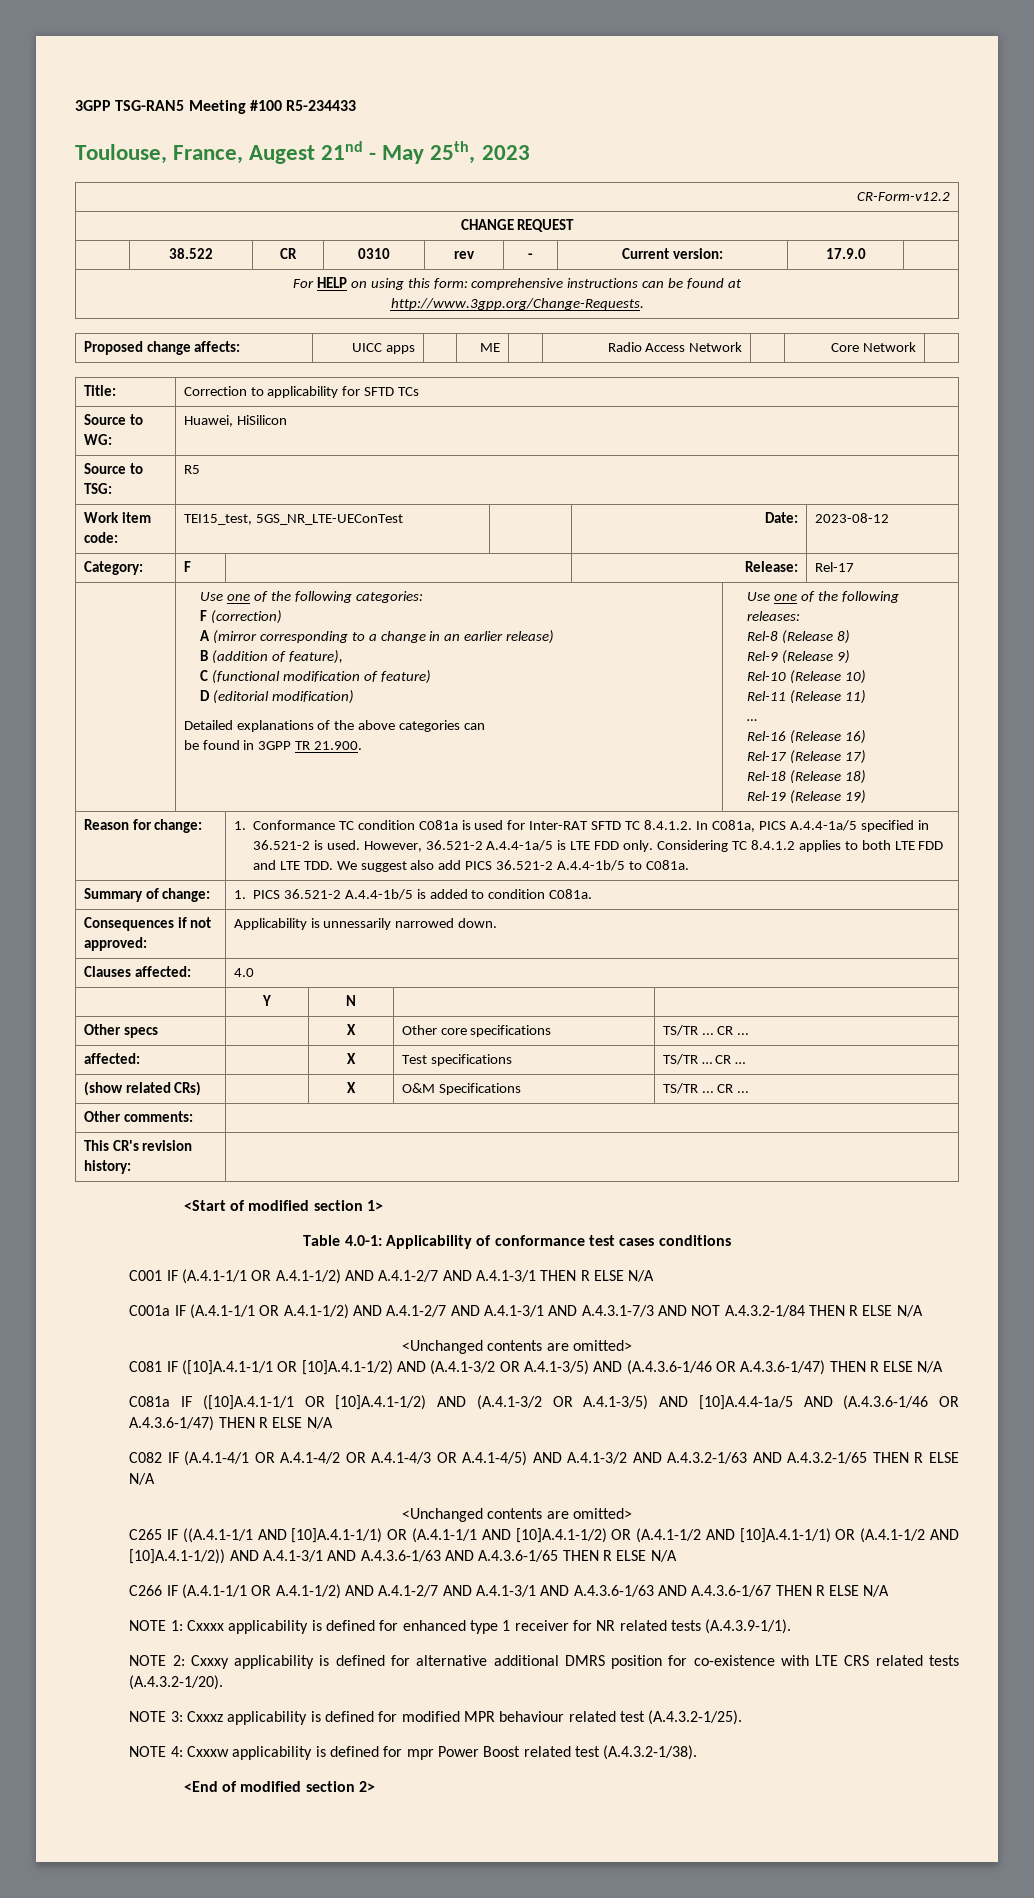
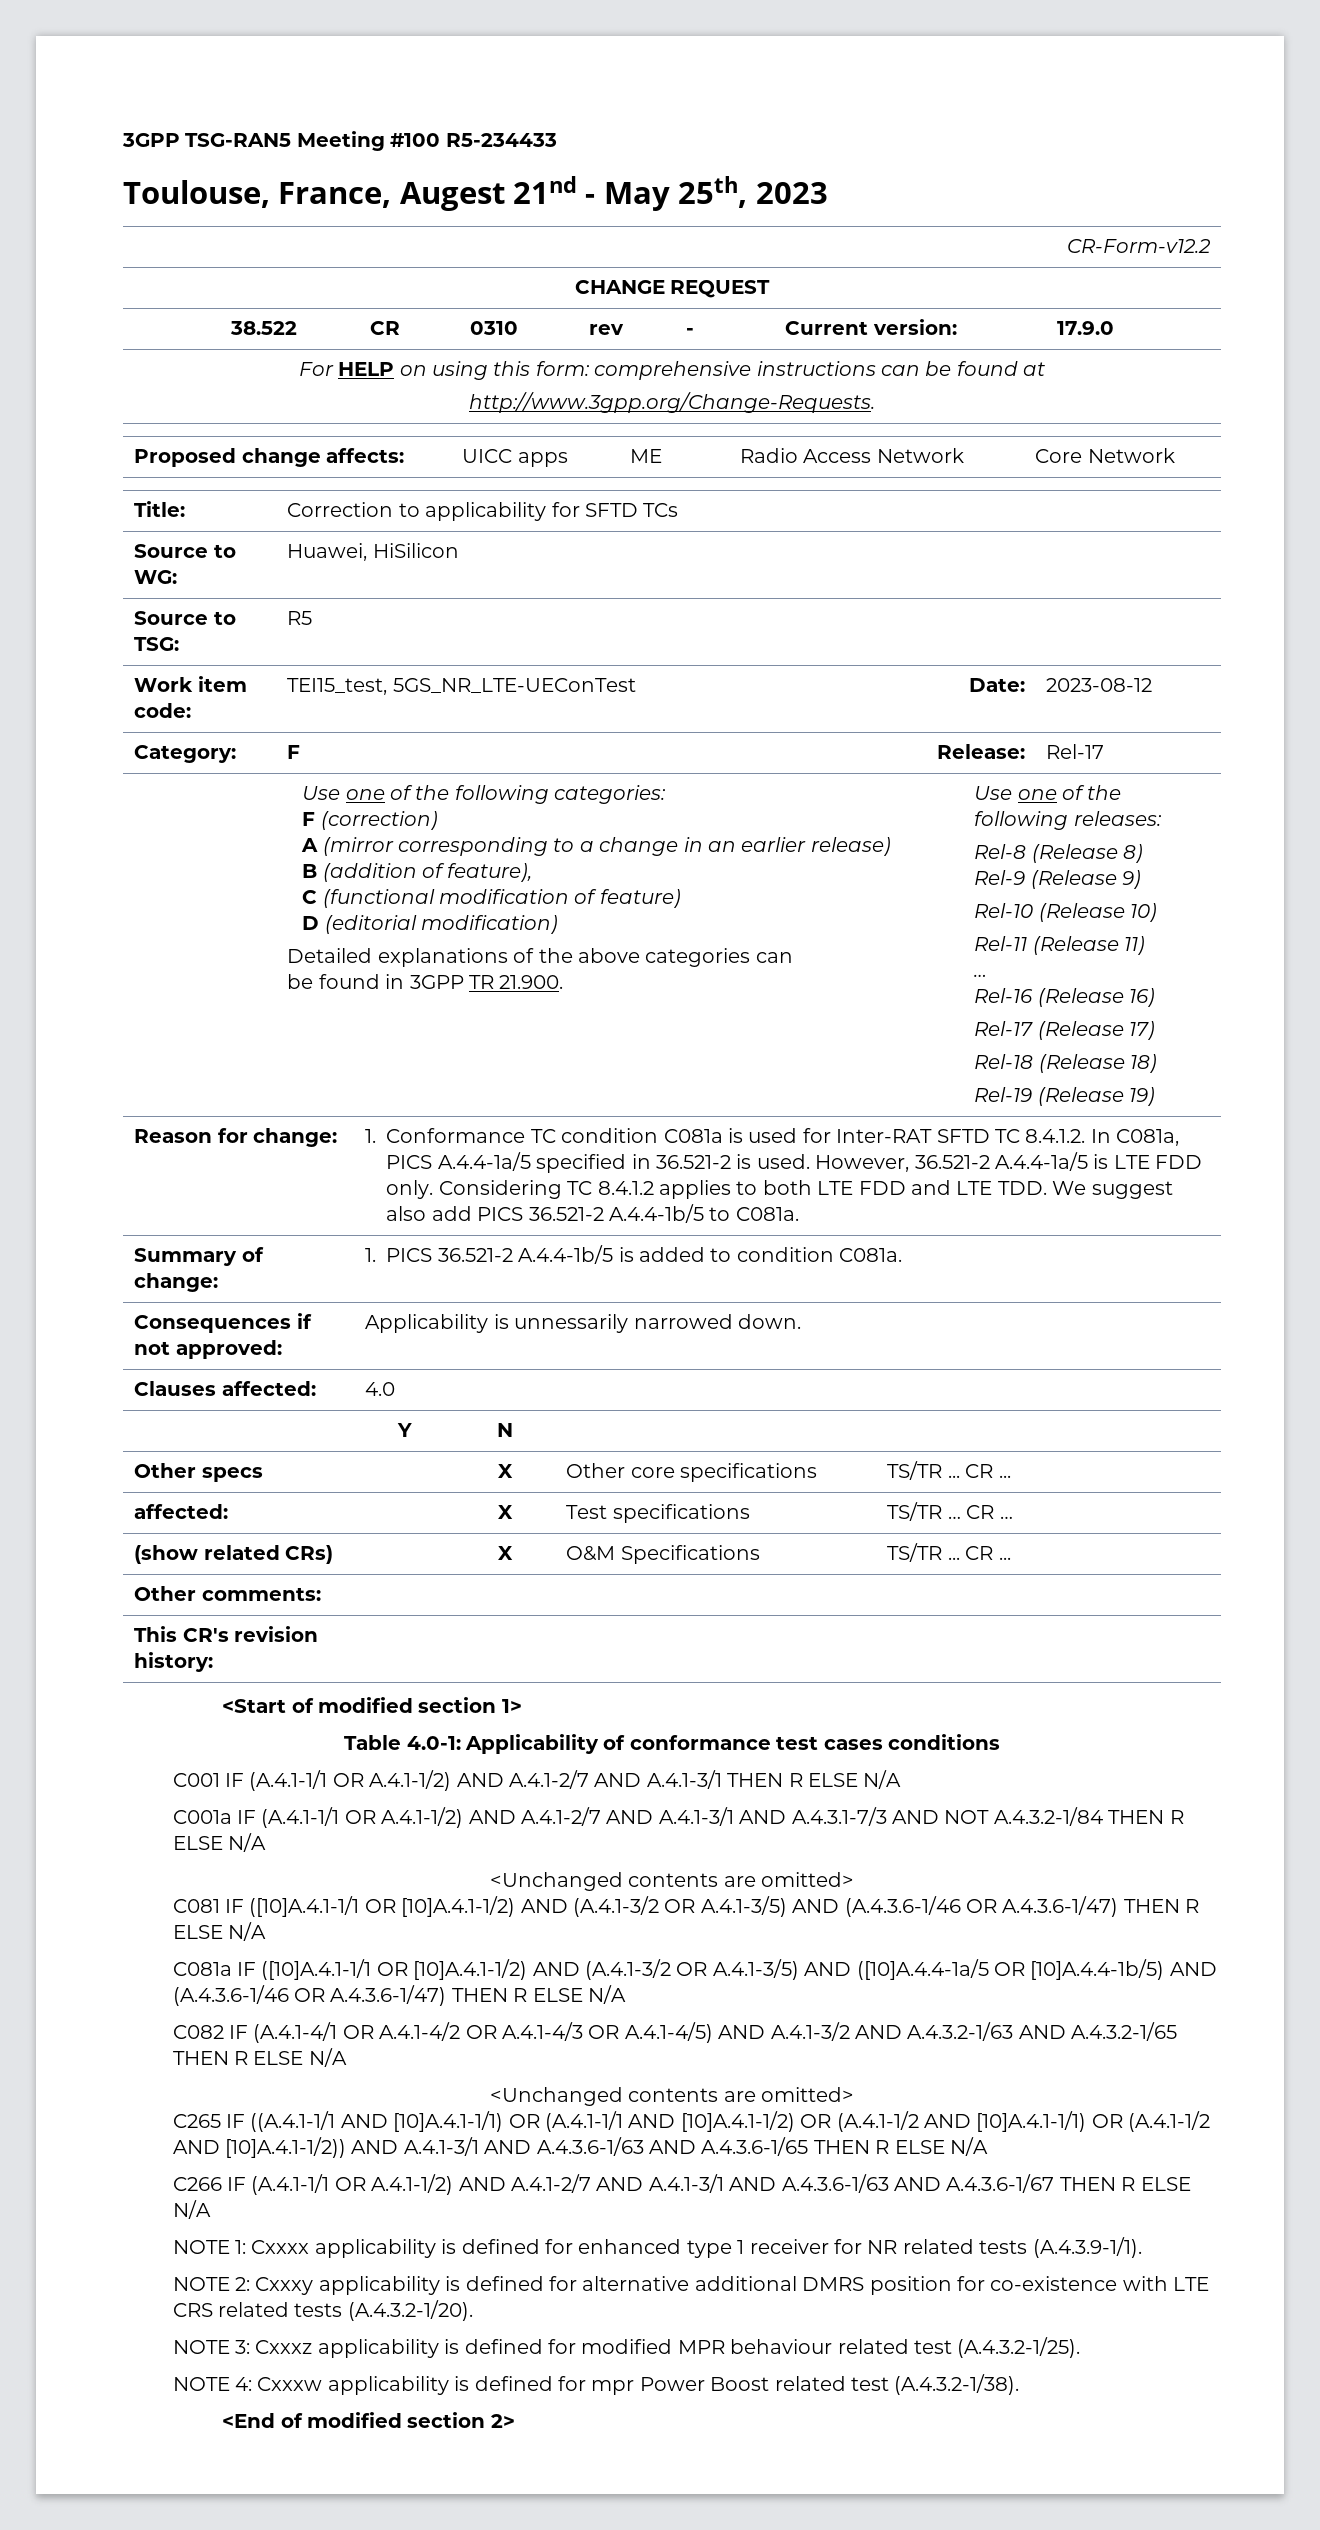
[698,1395,793,1410] [10]A.4.4-1a/5 -> [856,1959,1165,1980] ([10]A.4.4-1a/5 OR [10]A.4.4-1b/5)

